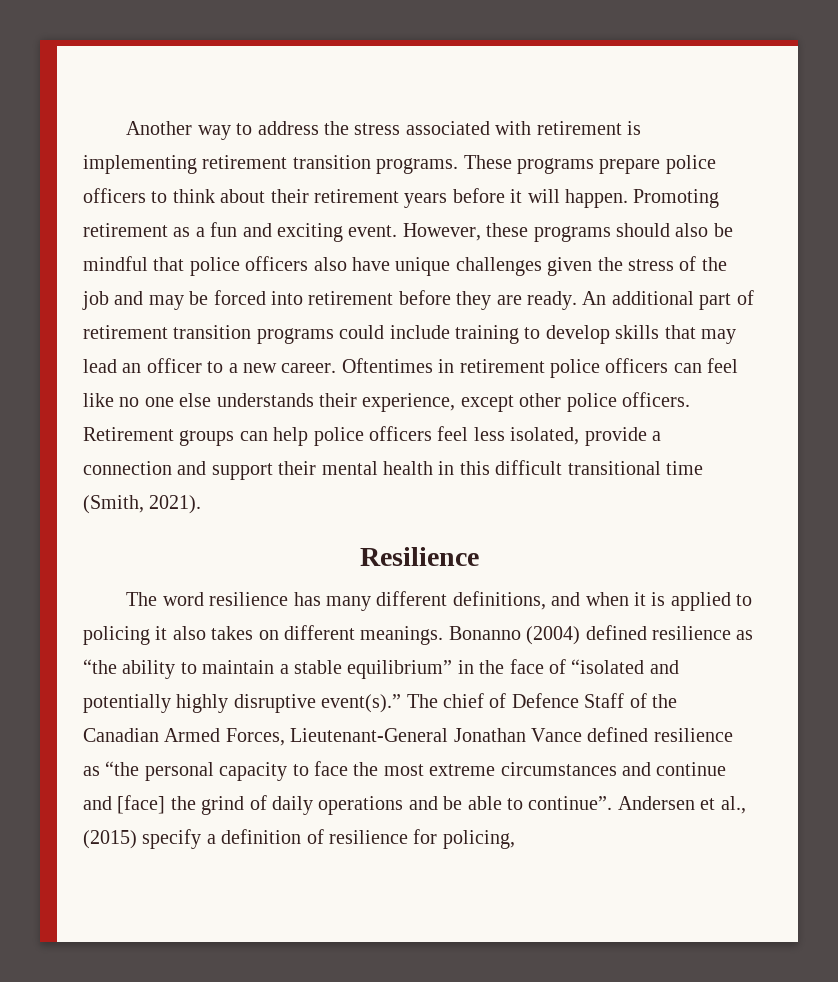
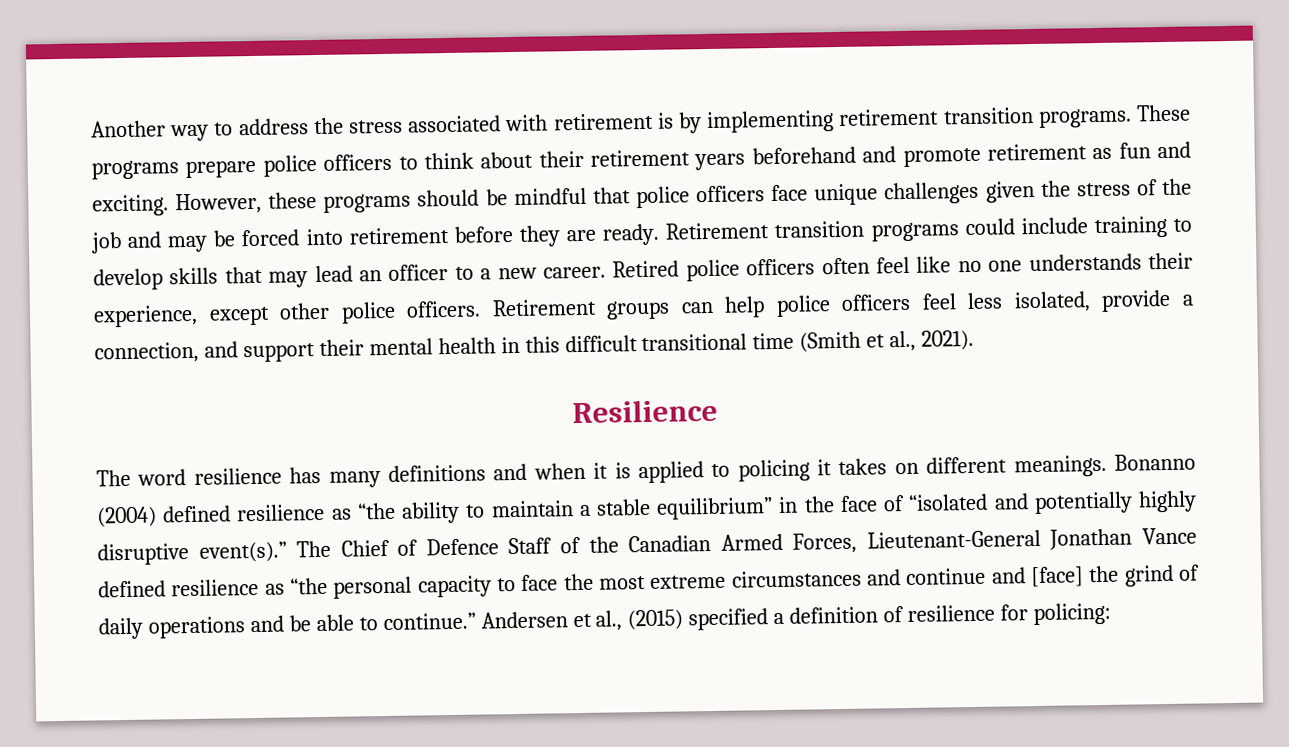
(642, 128) none -> [678,112,703,134] by
[452,188,720,208] before it will happen. Promoting -> [751,146,981,168] beforehand and promote
[195,227,205,237] a -> (1113, 153) none
[277,223,398,242] exciting event. -> [92,194,169,217] exciting.
[675,223,709,237] also -> (480, 198) none
[313,257,390,271] also have -> [771,184,809,202] face
[582,290,754,310] [83,325,168,339] An additional part of retirement -> [665,222,770,240] Retirement
[341,358,702,378] Oftentimes in retirement police officers can -> [612,257,870,282] Retired police officers often
[179,393,212,407] else -> (1023, 266) none
[83,461,172,475] connection -> [94,341,199,364] connection,
[83,495,144,514] (Smith, -> [799,330,917,353] (Smith et al.,
[376,591,546,610] different definitions, -> [387,464,486,482] definitions
[172,626,206,640] also -> (833, 467) none
[443,693,484,708] chief -> [340,539,390,557] Chief
[528,796,613,810] continue”. -> [382,612,476,631] continue.”
[142,829,202,849] specify -> [688,608,769,631] specified
[442,830,515,849] policing, -> [1032,602,1111,626] policing:

